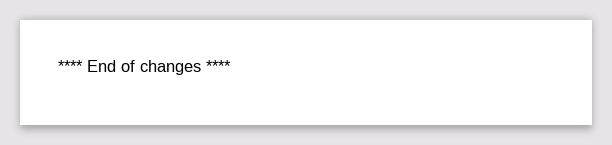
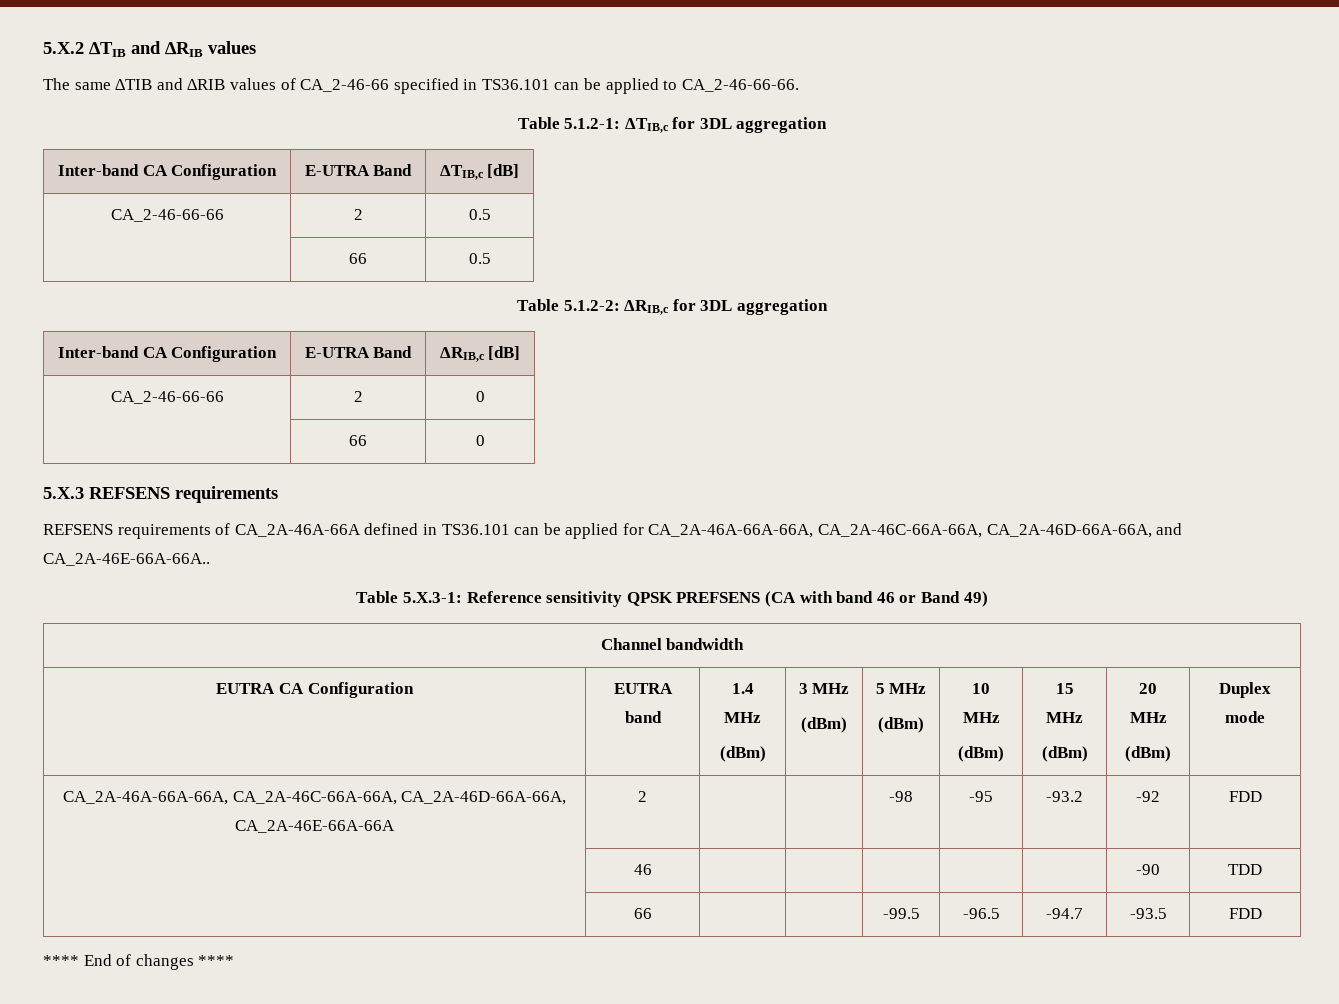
(58, 66) none -> [43,41,256,57] [43,78,799,94] [517,117,828,133] [57,164,278,180] [304,164,413,176] [439,164,520,180] [110,209,224,222] [353,209,363,220] [468,209,491,220] [349,253,367,264] [468,253,491,264] [517,299,828,315] [57,346,278,362] [304,346,413,358] [439,346,521,362] [110,391,224,404] [353,391,363,402] [475,391,485,402] [349,435,367,446] [475,435,485,446] [43,486,278,503] [43,523,1183,539] [43,553,210,566] [356,591,988,607] [600,638,745,650] [216,682,414,698] [613,683,673,694] [624,711,662,723] [731,683,754,694] [724,712,761,723] [719,746,766,762] [798,683,850,694] [801,717,847,733] [875,683,927,694] [878,717,924,733] [972,683,990,694] [962,712,1000,723] [958,746,1004,762] [1055,683,1074,694] [1046,712,1083,723] [1041,746,1088,762] [1139,683,1157,694] [1129,712,1167,723] [1125,746,1171,762] [1219,682,1271,698] [1225,711,1265,723] [62,791,567,805] [234,820,395,833] [638,791,647,802] [889,791,913,802] [969,791,993,802] [1046,791,1083,802] [1136,791,1160,802] [1228,791,1262,802] [633,864,652,875] [1136,864,1160,875] [1228,864,1262,875] [633,908,652,919] [882,908,920,919] [962,908,1000,919] [1046,908,1083,919] [1129,908,1167,919] [1228,908,1262,919] 5.X.2 ∆TIB and ∆RIB values // The same ∆TIB and ∆RIB values of CA_2-46-66 specified in TS36.101 can be applied to CA_2-46-66-66. // Table 5.1.2-1: ΔTIB,c for 3DL aggregation // Inter-band CA Configuration | E-UTRA Band | ΔTIB,c [dB] // CA_2-46-66-66 | 2 | 0.5 // | 66 | 0.5 // Table 5.1.2-2: ΔRIB,c for 3DL aggregation // Inter-band CA Configuration | E-UTRA Band | ΔRIB,c [dB] // CA_2-46-66-66 | 2 | 0 // | 66 | 0 // 5.X.3 REFSENS requirements // REFSENS requirements of CA_2A-46A-66A defined in TS36.101 can be applied for CA_2A-46A-66A-66A, CA_2A-46C-66A-66A, CA_2A-46D-66A-66A, and CA_2A-46E-66A-66A.. // Table 5.X.3-1: Reference sensitivity QPSK PREFSENS (CA with band 46 or Band 49) // Channel bandwidth // EUTRA CA Configuration | EUTRA band | 1.4 MHz // (dBm) | 3 MHz // (dBm) | 5 MHz // (dBm) | 10 MHz // (dBm) | 15 MHz // (dBm) | 20 MHz // (dBm) | Duplex mode // CA_2A-46A-66A-66A, CA_2A-46C-66A-66A, CA_2A-46D-66A-66A, CA_2A-46E-66A-66A | 2 | | | -98 | -95 | -93.2 | -92 | FDD // | 46 | | | | | | -90 | TDD // | 66 | | | -99.5 | -96.5 | -94.7 | -93.5 | FDD //

